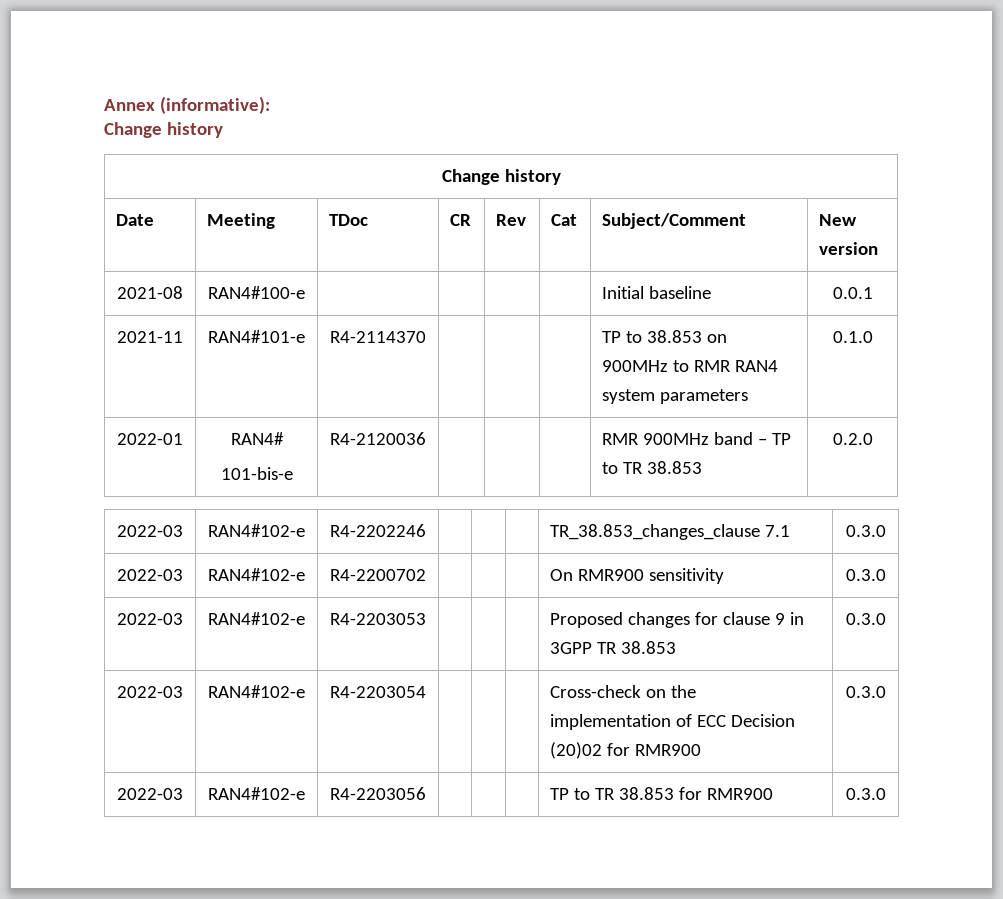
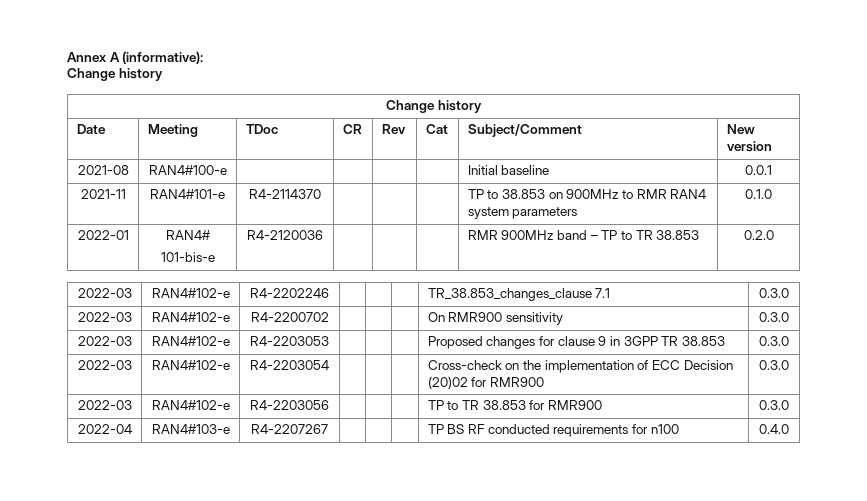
(155, 105) none -> [109,52,120,62] A
(886, 794) none -> [77,424,132,434] [151,424,230,434] [251,424,328,434] [427,424,679,437] [759,424,789,434] // 2022-04 | RAN4#103-e | R4-2207267 | | | | TP BS RF conducted requirements for n100 | 0.4.0

